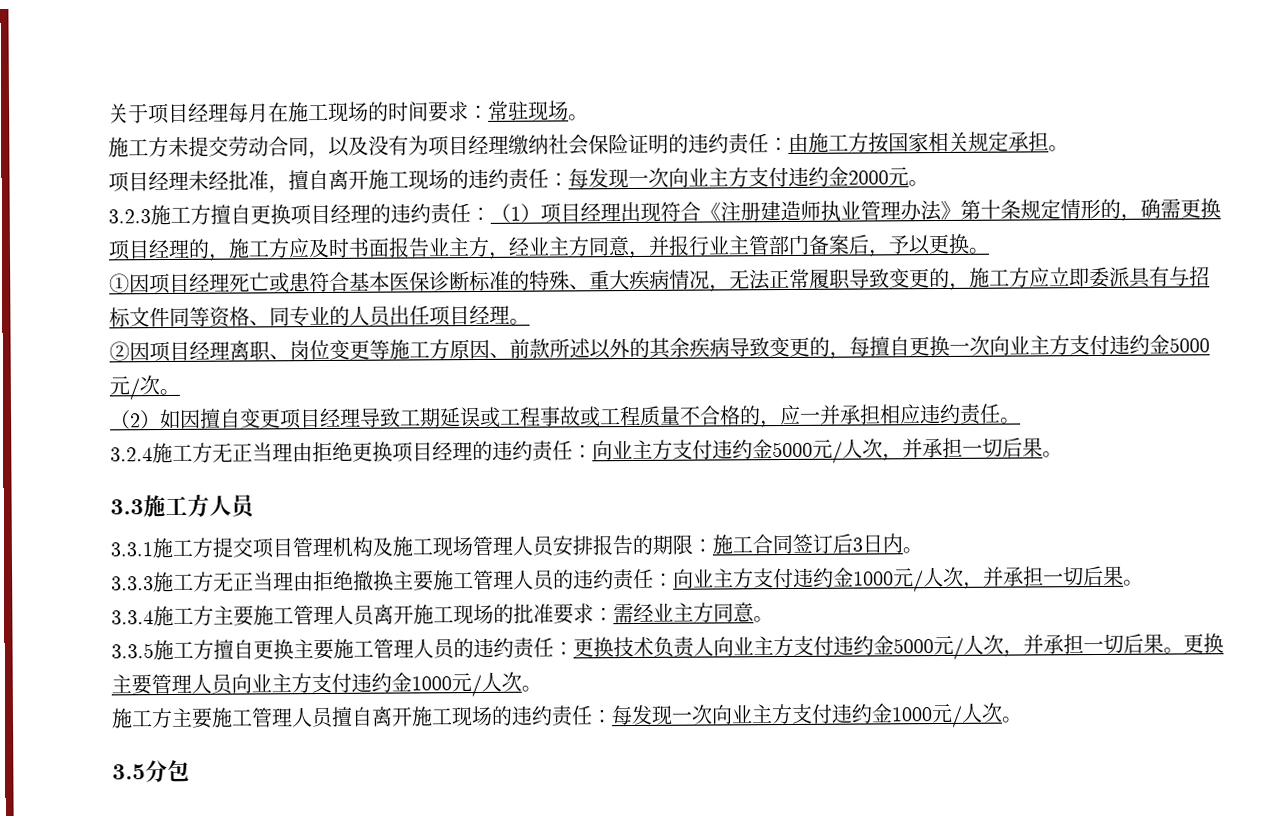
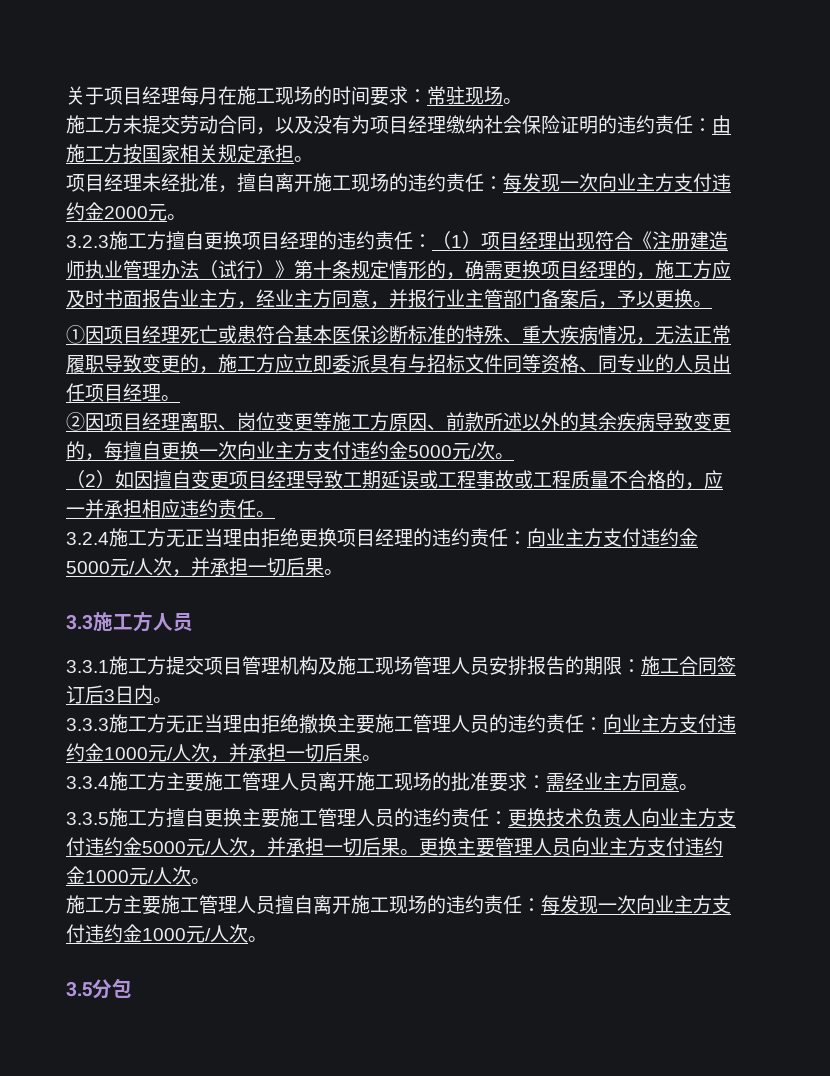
(942, 210) none -> [199,260,275,279] （试行）

